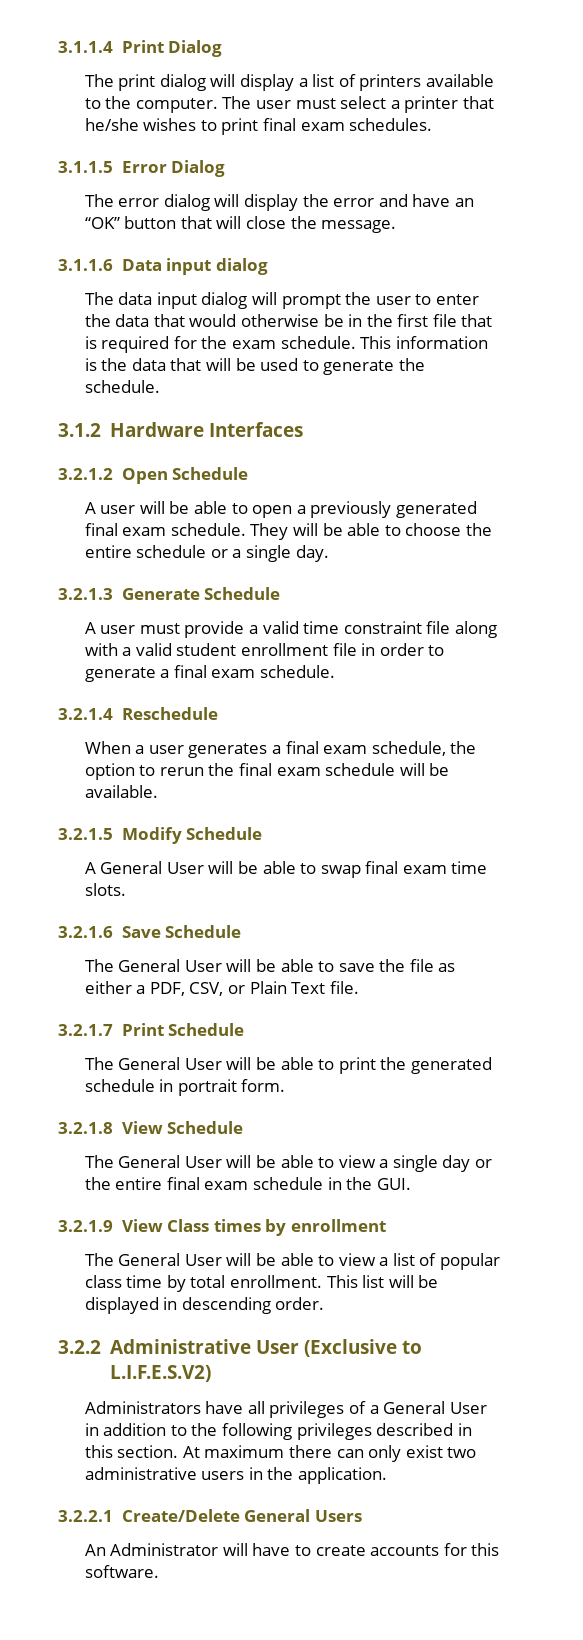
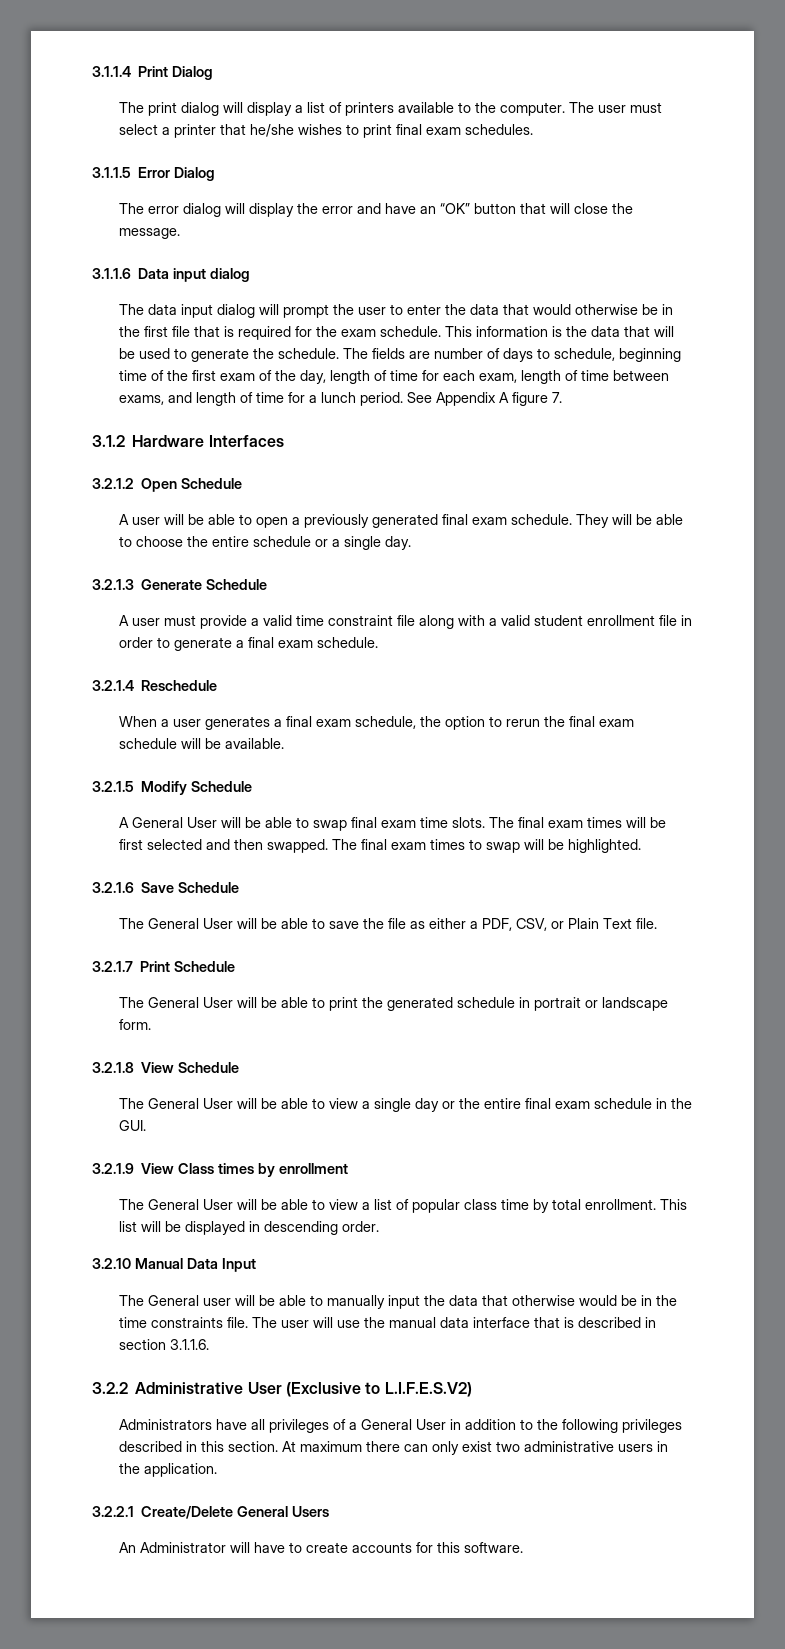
(160, 386) none -> [343,348,682,362] [119,370,670,384] [119,392,563,406] The fields are number of days to schedule, beginning time of the first exam of the day, length of time for each exam, length of time between exams, and length of time for a lunch period. See Appendix A figure 7.
(126, 889) none -> [489,817,667,828] [119,839,642,853] The final exam times will be first selected and then swapped. The final exam times to swap will be highlighted.
(237, 1087) none -> [585,997,669,1011] or landscape
(325, 1303) none -> [92,1258,256,1272] [119,1295,678,1309] [119,1317,657,1328] [119,1339,210,1350] // 3.2.10 Manual Data Input // The General user will be able to manually input the data that otherwise would be in the time constraints file. The user will use the manual data interface that is described in section 3.1.1.6.

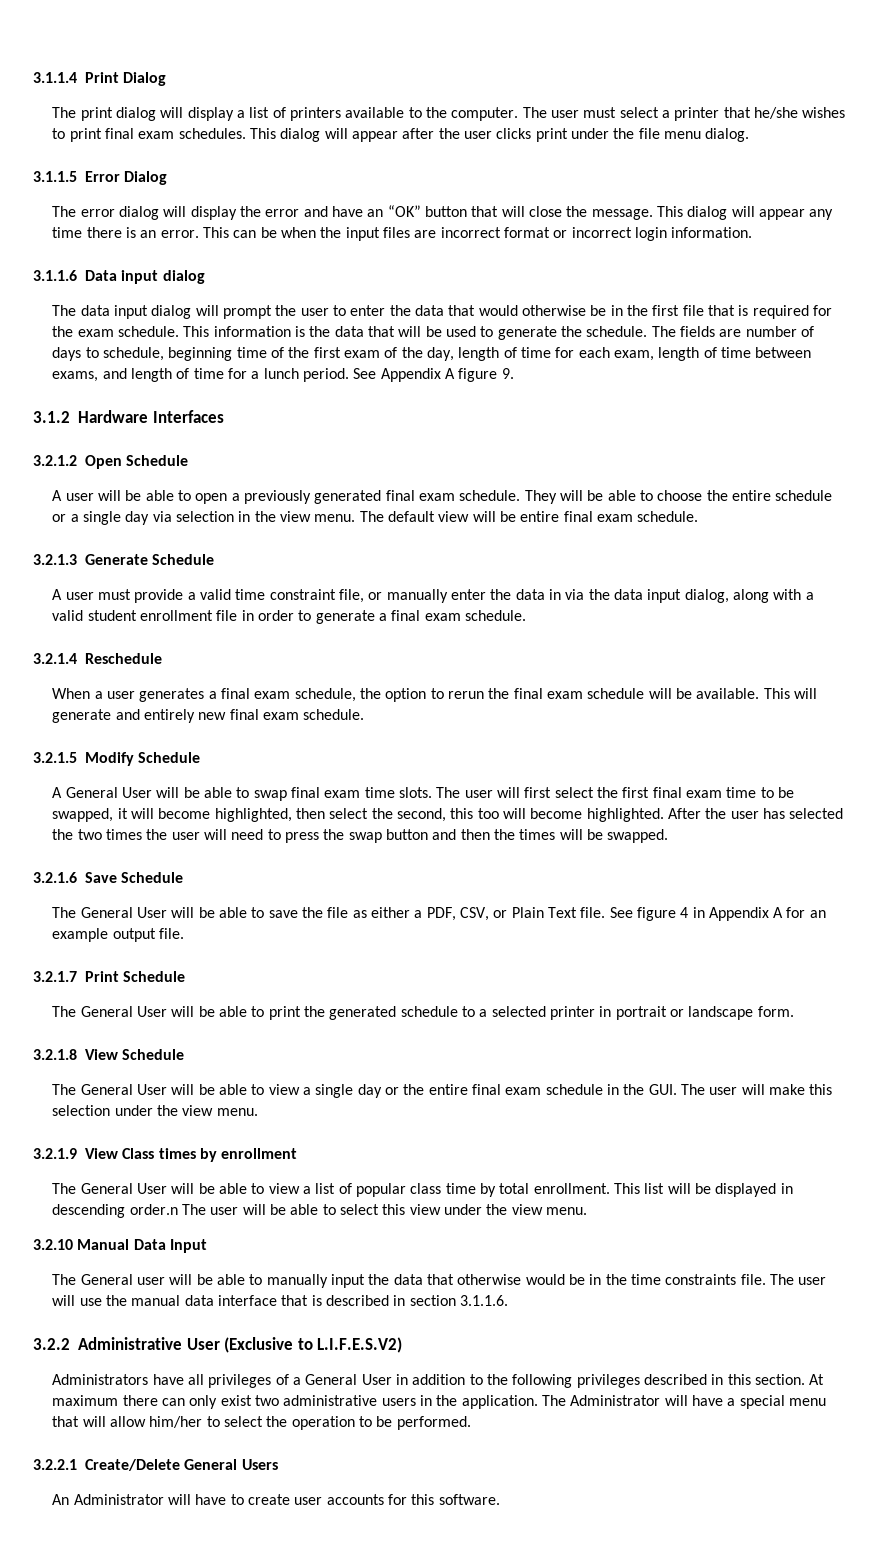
(534, 129) none -> [250,128,750,142] This dialog will appear after the user clicks print under the file menu dialog.
(181, 233) none -> [656,206,834,220] [52,227,753,241] This dialog will appear any time there is an error. This can be when the input files are incorrect format or incorrect login information.
[552,392,563,403] 7. -> [501,368,514,379] 9.
[385,536,412,550] day. -> [125,511,699,525] day via selection in the view menu. The default view will be entire final exam schedule.
[397,615,416,626] file -> [339,589,729,603] file, or manually enter the data in via the data input dialog,
(285, 743) none -> [763,688,817,699] [52,709,365,723] This will generate and entirely new final exam schedule.
[518,817,667,828] [119,839,642,853] final exam times will be first selected and then swapped. The final exam times to swap will be highlighted. -> [464,787,794,798] [52,808,844,822] [52,829,669,843] user will first select the first final exam time to be swapped, it will become highlighted, then select the second, this too will become highlighted. After the user has selected the two times the user will need to press the swap button and then the times will be swapped.
(658, 923) none -> [609,907,826,921] [52,928,185,942] See figure 4 in Appendix A for an example output file.
(516, 1002) none -> [461,1006,595,1020] to a selected printer
(147, 1125) none -> [680,1084,833,1095] [52,1105,258,1116] The user will make this selection under the view menu.
[342,1221,380,1232] order. -> [129,1204,587,1215] order.n The user will be able to select this view under the view menu.
(218, 1470) none -> [541,1395,826,1409] [52,1416,471,1430] The Administrator will have a special menu that will allow him/her to select the operation to be performed.
(349, 1547) none -> [294,1497,323,1505] user

